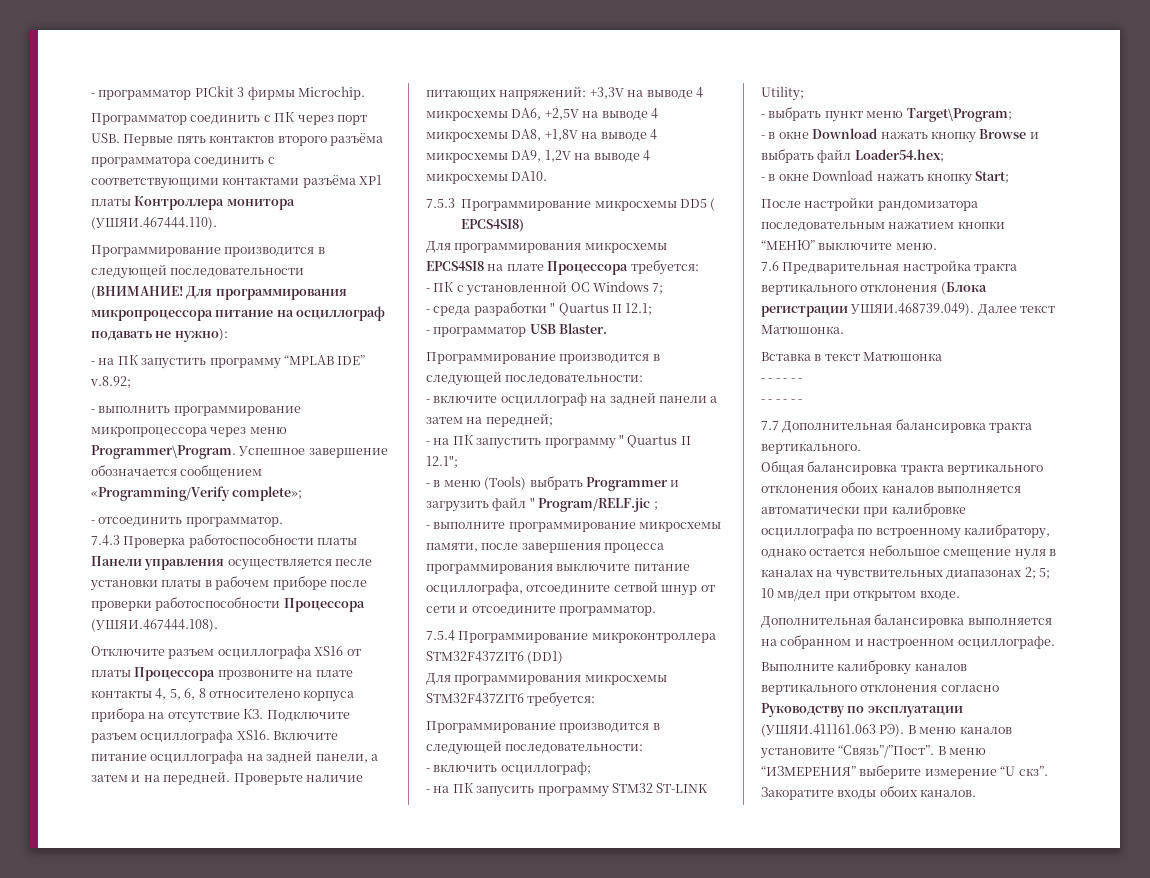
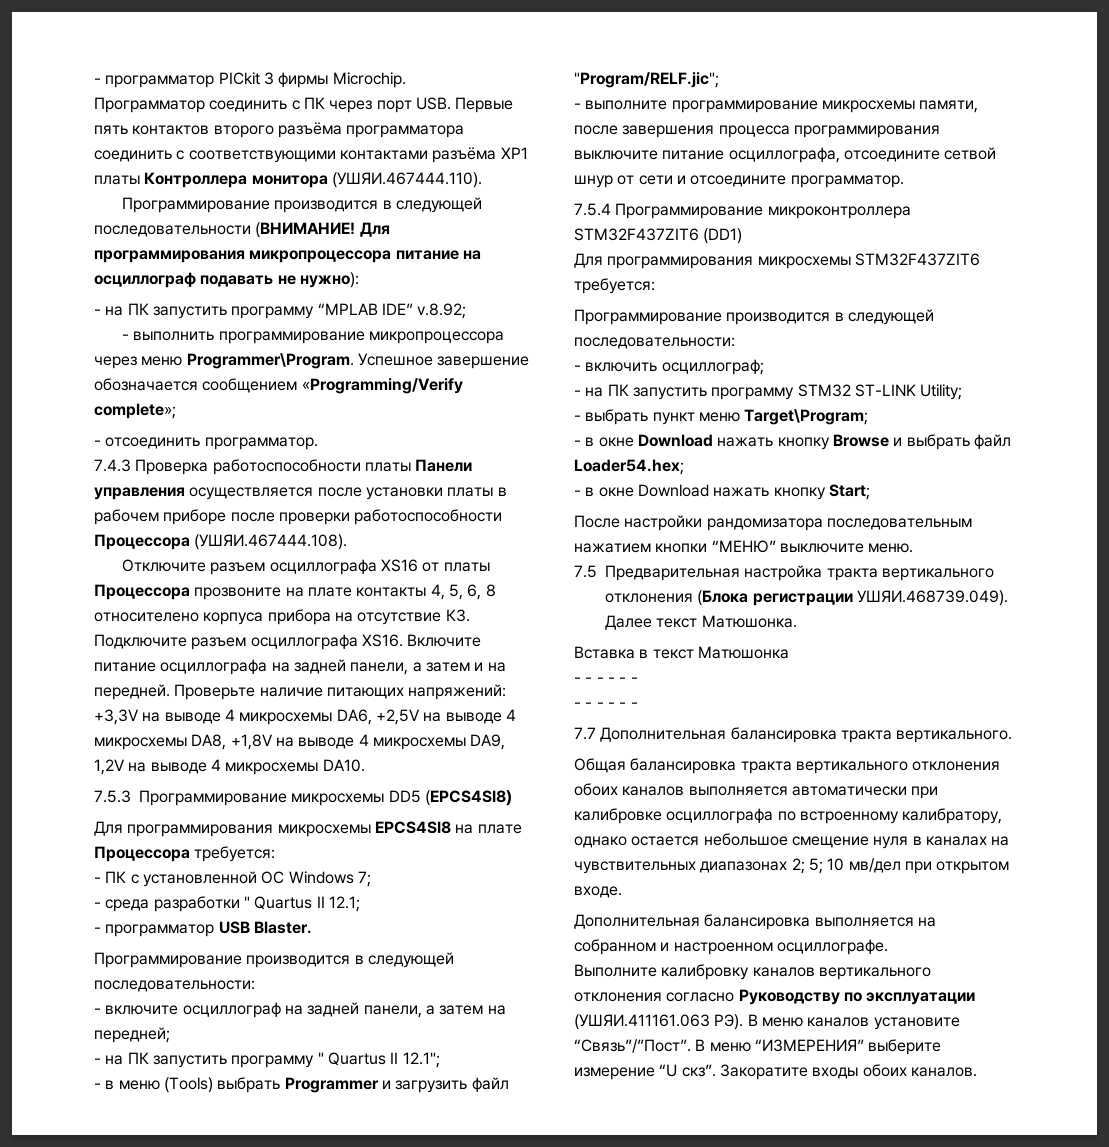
[335,559,373,566] песле -> [317,487,362,497] после
[710,198,716,211] [461,219,525,232] ( EPCS4SI8) -> [424,790,512,806] (EPCS4SI8)
[658,396,707,403] панели -> [363,1005,422,1018] панели,
[529,497,658,512] " Program/RELF.jic ; -> [574,72,719,88] "Program/RELF.jic";
[476,786,535,797] запусить -> [632,387,707,400] запустить
[761,261,779,271] 7.6 -> [574,565,597,578] 7.5

